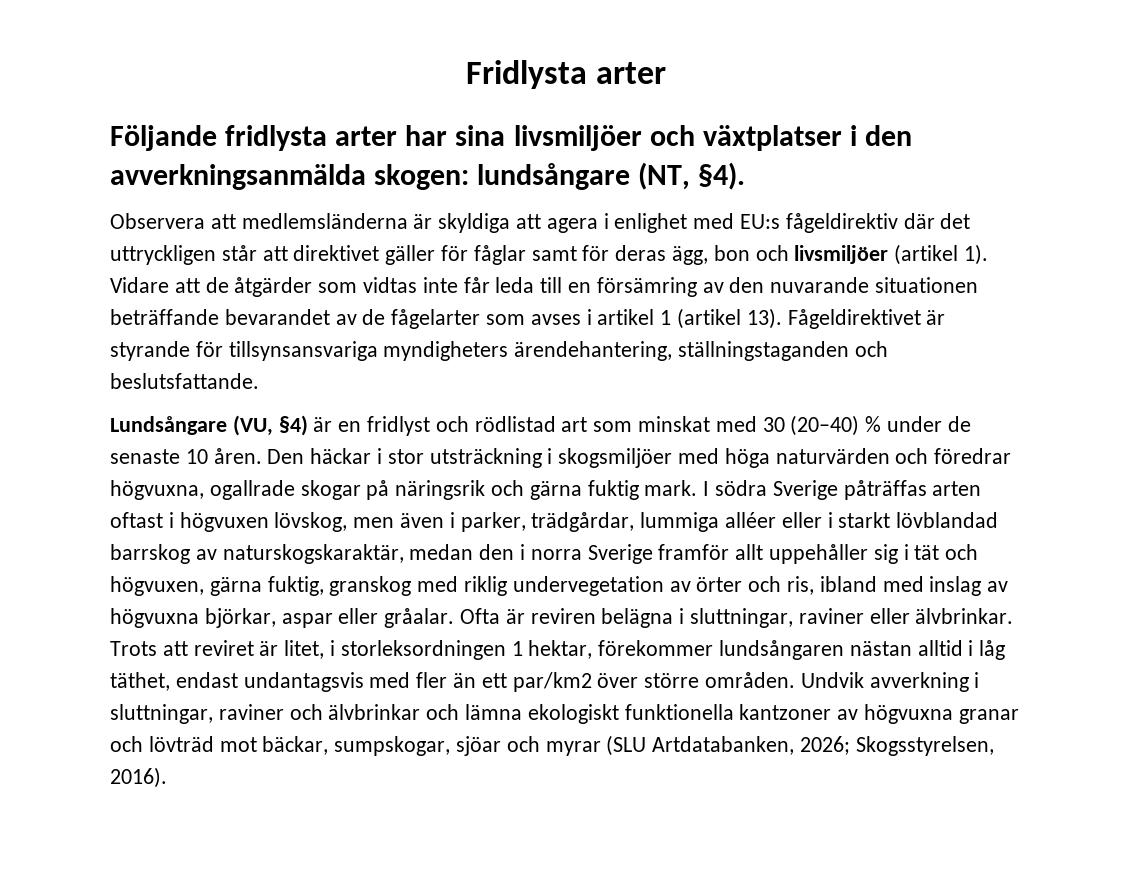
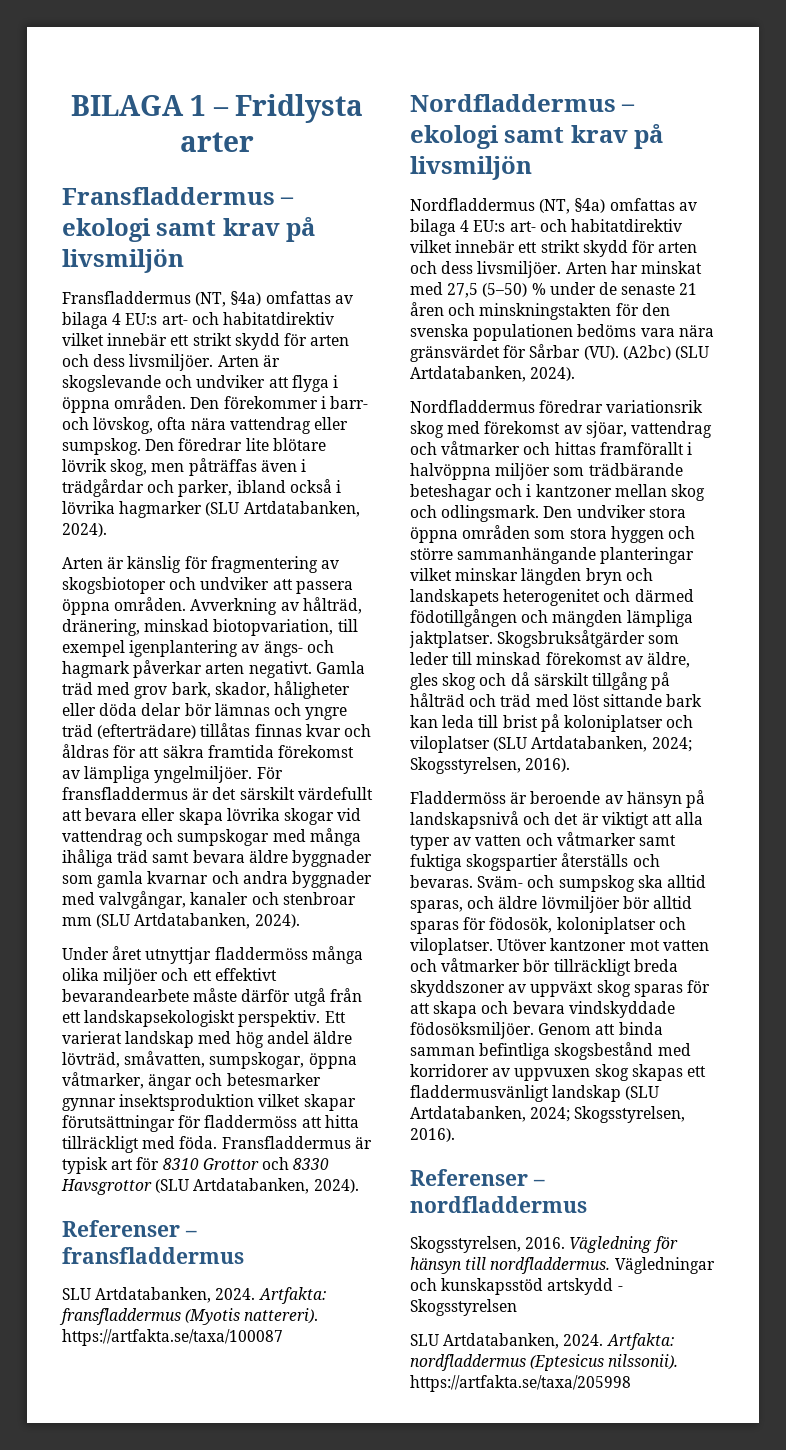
(465, 74) none -> [70,95,229,116] BILAGA 1 –
[110,125,912,151] [110,162,746,190] [110,213,971,233] [110,244,989,265] [110,277,979,297] [110,308,946,329] [110,341,888,361] [110,373,259,389] [110,415,971,436] [110,448,1012,468] [110,480,982,500] [110,512,999,532] [110,544,979,564] [110,576,1009,596] [110,608,1014,628] [110,640,1006,660] [110,672,980,692] [110,704,1019,724] [110,735,994,756] [110,767,167,788] Följande fridlysta arter har sina livsmiljöer och växtplatser i den avverkningsanmälda skogen: lundsångare (NT, §4). // Observera att medlemsländerna är skyldiga att agera i enlighet med EU:s fågeldirektiv där det uttryckligen står att direktivet gäller för fåglar samt för deras ägg, bon och livsmiljöer (artikel 1). Vidare att de åtgärder som vidtas inte får leda till en försämring av den nuvarande situationen beträffande bevarandet av de fågelarter som avses i artikel 1 (artikel 13). Fågeldirektivet är styrande för tillsynsansvariga myndigheters ärendehantering, ställningstaganden och beslutsfattande. // Lundsångare (VU, §4) är en fridlyst och rödlistad art som minskat med 30 (20–40) % under de senaste 10 åren. Den häckar i stor utsträckning i skogsmiljöer med höga naturvärden och föredrar högvuxna, ogallrade skogar på näringsrik och gärna fuktig mark. I södra Sverige påträffas arten oftast i högvuxen lövskog, men även i parker, trädgårdar, lummiga alléer eller i starkt lövblandad barrskog av naturskogskaraktär, medan den i norra Sverige framför allt uppehåller sig i tät och högvuxen, gärna fuktig, granskog med riklig undervegetation av örter och ris, ibland med inslag av högvuxna björkar, aspar eller gråalar. Ofta är reviren belägna i sluttningar, raviner eller älvbrinkar. Trots att reviret är litet, i storleksordningen 1 hektar, förekommer lundsångaren nästan alltid i låg täthet, endast undantagsvis med fler än ett par/km2 över större områden. Undvik avverkning i sluttningar, raviner och älvbrinkar och lämna ekologiskt funktionella kantzoner av högvuxna granar och lövträd mot bäckar, sumpskogar, sjöar och myrar (SLU Artdatabanken, 2026; Skogsstyrelsen, 2016). -> [62,187,295,205] [62,217,316,242] [62,249,184,273] [62,291,353,307] [62,312,334,329] [62,333,350,350] [62,354,280,371] [62,375,338,392] [62,395,368,413] [62,417,348,434] [62,438,326,455] [62,458,306,476] [62,479,341,497] [62,501,360,518] [62,523,107,537] [62,556,339,573] [62,577,353,594] [62,597,362,615] [62,619,358,636] [62,640,334,657] [62,660,365,678] [62,681,350,699] [62,703,348,720] [62,723,371,739] [62,744,354,758] [62,766,283,783] [62,787,373,800] [62,808,362,825] [62,828,361,846] [62,849,372,867] [62,871,372,888] [62,891,356,909] [62,913,300,929] [62,946,363,964] [62,968,277,985] [62,988,362,1006] [62,1010,346,1027] [62,1031,352,1048] [62,1051,357,1069] [62,1072,321,1090] [62,1094,356,1111] [62,1115,359,1132] [62,1136,372,1153] [62,1157,330,1174] [61,1178,359,1195] [62,1220,197,1237] [62,1247,244,1264] [62,1287,326,1304] [59,1308,319,1325] [62,1329,283,1346] [410,94,636,112] [410,124,664,149] [410,156,532,180] [410,198,697,214] [410,219,682,236] [410,240,698,257] [410,261,702,278] [410,282,698,298] [410,302,670,320] [410,324,714,341] [410,344,709,362] [410,366,576,382] [410,400,704,413] [410,421,712,438] [410,441,692,455] [410,463,683,480] [410,484,705,501] [410,505,686,522] [410,525,695,543] [410,547,695,564] [410,568,653,585] [410,589,694,606] [410,609,693,627] [409,630,680,648] [410,652,690,668] [410,672,671,690] [410,693,703,707] [410,714,694,732] [410,736,692,753] [410,757,571,774] [410,790,705,808] [410,811,704,829] [410,832,676,850] [410,853,660,871] [410,875,706,892] [410,896,692,913] [410,917,686,934] [410,938,709,955] [410,958,678,976] [410,980,710,997] [410,1001,675,1018] [410,1022,663,1039] [410,1042,691,1060] [410,1064,706,1081] [410,1085,660,1102] [410,1106,686,1123] [410,1128,455,1142] [410,1169,545,1186] [410,1196,587,1213] [410,1236,678,1253] [410,1257,715,1274] [410,1278,623,1295] [410,1299,517,1316] [410,1333,674,1350] [410,1354,679,1371] [410,1375,631,1392] Fransfladdermus – ekologi samt krav på livsmiljön // Fransfladdermus (NT, §4a) omfattas av bilaga 4 EU:s art- och habitatdirektiv vilket innebär ett strikt skydd för arten och dess livsmiljöer. Arten är skogslevande och undviker att flyga i öppna områden. Den förekommer i barr- och lövskog, ofta nära vattendrag eller sumpskog. Den föredrar lite blötare lövrik skog, men påträffas även i trädgårdar och parker, ibland också i lövrika hagmarker (SLU Artdatabanken, 2024). // Arten är känslig för fragmentering av skogsbiotoper och undviker att passera öppna områden. Avverkning av hålträd, dränering, minskad biotopvariation, till exempel igenplantering av ängs- och hagmark påverkar arten negativt. Gamla träd med grov bark, skador, håligheter eller döda delar bör lämnas och yngre träd (efterträdare) tillåtas finnas kvar och åldras för att säkra framtida förekomst av lämpliga yngelmiljöer. För fransfladdermus är det särskilt värdefullt att bevara eller skapa lövrika skogar vid vattendrag och sumpskogar med många ihåliga träd samt bevara äldre byggnader som gamla kvarnar och andra byggnader med valvgångar, kanaler och stenbroar mm (SLU Artdatabanken, 2024). // Under året utnyttjar fladdermöss många olika miljöer och ett effektivt bevarandearbete måste därför utgå från ett landskapsekologiskt perspektiv. Ett varierat landskap med hög andel äldre lövträd, småvatten, sumpskogar, öppna våtmarker, ängar och betesmarker gynnar insektsproduktion vilket skapar förutsättningar för fladdermöss att hitta tillräckligt med föda. Fransfladdermus är typisk art för 8310 Grottor och 8330 Havsgrottor (SLU Artdatabanken, 2024). // Referenser – fransfladdermus // SLU Artdatabanken, 2024. Artfakta: fransfladdermus (Myotis nattereri). https://artfakta.se/taxa/100087 // Nordfladdermus – ekologi samt krav på livsmiljön // Nordfladdermus (NT, §4a) omfattas av bilaga 4 EU:s art- och habitatdirektiv vilket innebär ett strikt skydd för arten och dess livsmiljöer. Arten har minskat med 27,5 (5–50) % under de senaste 21 åren och minskningstakten för den svenska populationen bedöms vara nära gränsvärdet för Sårbar (VU). (A2bc) (SLU Artdatabanken, 2024). // Nordfladdermus föredrar variationsrik skog med förekomst av sjöar, vattendrag och våtmarker och hittas framförallt i halvöppna miljöer som trädbärande beteshagar och i kantzoner mellan skog och odlingsmark. Den undviker stora öppna områden som stora hyggen och större sammanhängande planteringar vilket minskar längden bryn och landskapets heterogenitet och därmed födotillgången och mängden lämpliga jaktplatser. Skogsbruksåtgärder som leder till minskad förekomst av äldre, gles skog och då särskilt tillgång på hålträd och träd med löst sittande bark kan leda till brist på koloniplatser och viloplatser (SLU Artdatabanken, 2024; Skogsstyrelsen, 2016). // Fladdermöss är beroende av hänsyn på landskapsnivå och det är viktigt att alla typer av vatten och våtmarker samt fuktiga skogspartier återställs och bevaras. Sväm- och sumpskog ska alltid sparas, och äldre lövmiljöer bör alltid sparas för födosök, koloniplatser och viloplatser. Utöver kantzoner mot vatten och våtmarker bör tillräckligt breda skyddszoner av uppväxt skog sparas för att skapa och bevara vindskyddade födosöksmiljöer. Genom att binda samman befintliga skogsbestånd med korridorer av uppvuxen skog skapas ett fladdermusvänligt landskap (SLU Artdatabanken, 2024; Skogsstyrelsen, 2016). // Referenser – nordfladdermus // Skogsstyrelsen, 2016. Vägledning för hänsyn till nordfladdermus. Vägledningar och kunskapsstöd artskydd - Skogsstyrelsen // SLU Artdatabanken, 2024. Artfakta: nordfladdermus (Eptesicus nilssonii). https://artfakta.se/taxa/205998

